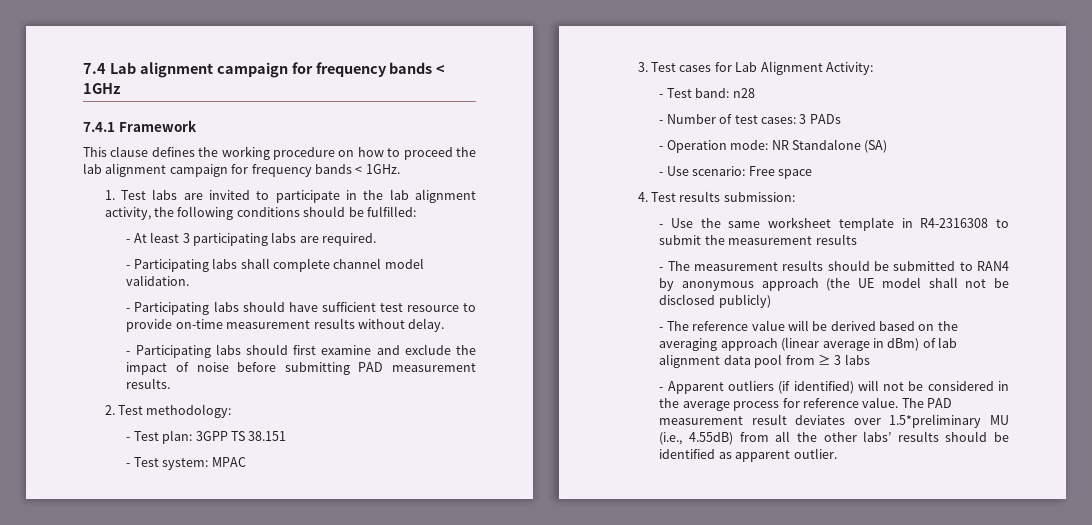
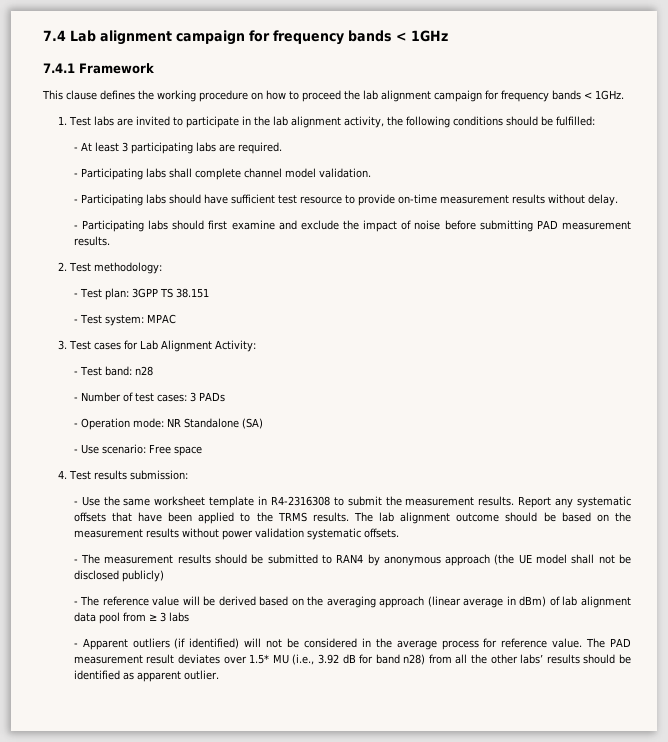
[815,234,857,245] results -> [478,496,632,508] [73,512,631,524] [73,528,399,540] results. Report any systematic offsets that have been applied to the TRMS results. The lab alignment outcome should be based on the measurement results without power validation systematic offsets.
[889,414,982,428] 1.5*preliminary -> [249,654,270,664] 1.5*
[689,432,734,445] 4.55dB) -> [317,654,426,665] 3.92 dB for band n28)

